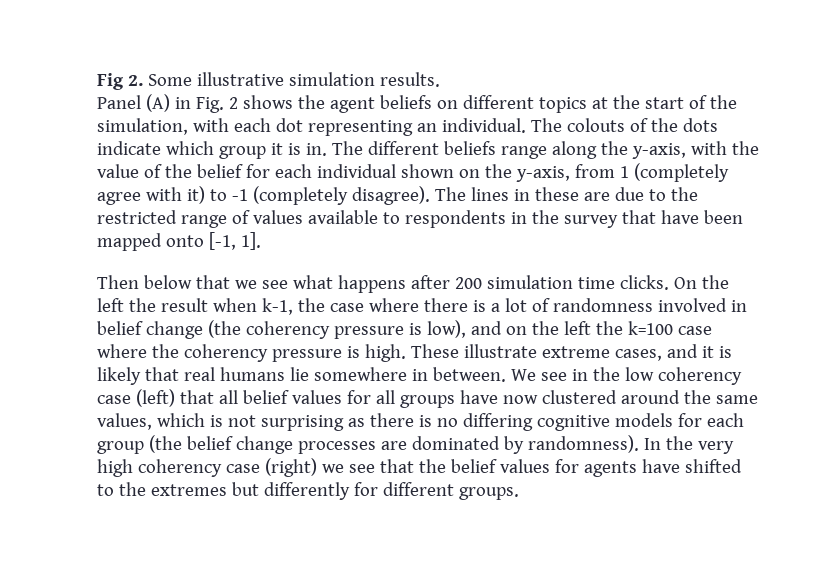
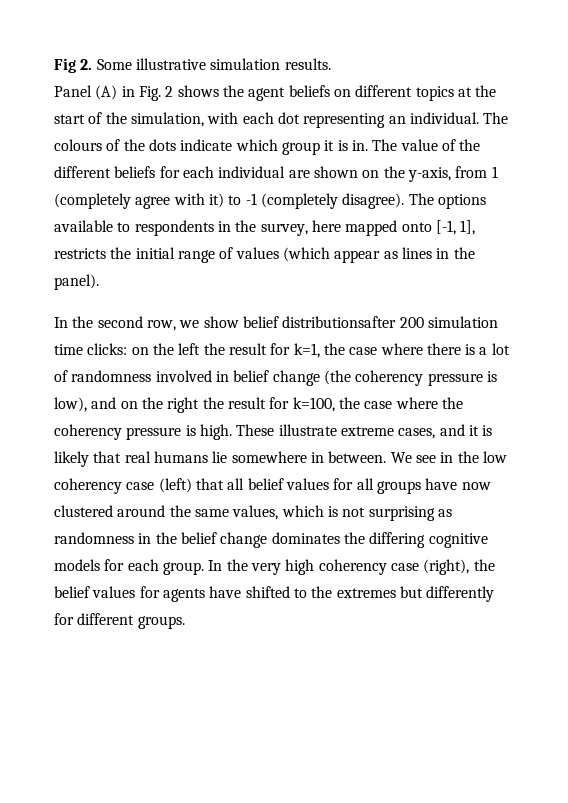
[566,118,625,132] colouts -> [54,139,102,151] colours
[367,141,759,159] different beliefs range along the y-axis, with the -> (398, 145) none
[196,164,243,178] belief -> [54,166,156,178] different beliefs
(396, 171) none -> [288,170,310,178] are
[470,187,698,201] [97,210,303,228] lines in these are due to the restricted range of values -> [437,194,486,209] options
[563,210,743,228] [97,232,261,251] [97,275,450,293] survey that have been mapped onto [-1, 1]. // Then below that we see what happens after -> [260,220,476,236] [54,247,475,263] [54,274,99,290] [54,316,397,331] survey, here mapped onto [-1, 1], restricts the initial range of values (which appear as lines in the panel). // In the second row, we show belief distributionsafter
[619,275,697,290] clicks. On -> [87,343,149,355] clicks: on
[212,298,293,315] when k-1, -> [270,343,320,358] for k=1,
[563,321,673,335] left the k=100 -> [167,397,360,413] right the result for k=100, the
[369,413,458,427] there is no -> [54,532,365,548] randomness in the belief change dominates the
[97,435,639,454] group (the belief change processes are dominated by randomness). -> [162,562,204,575] group.
[264,458,414,477] (right) we see that -> [423,559,470,575] (right),

